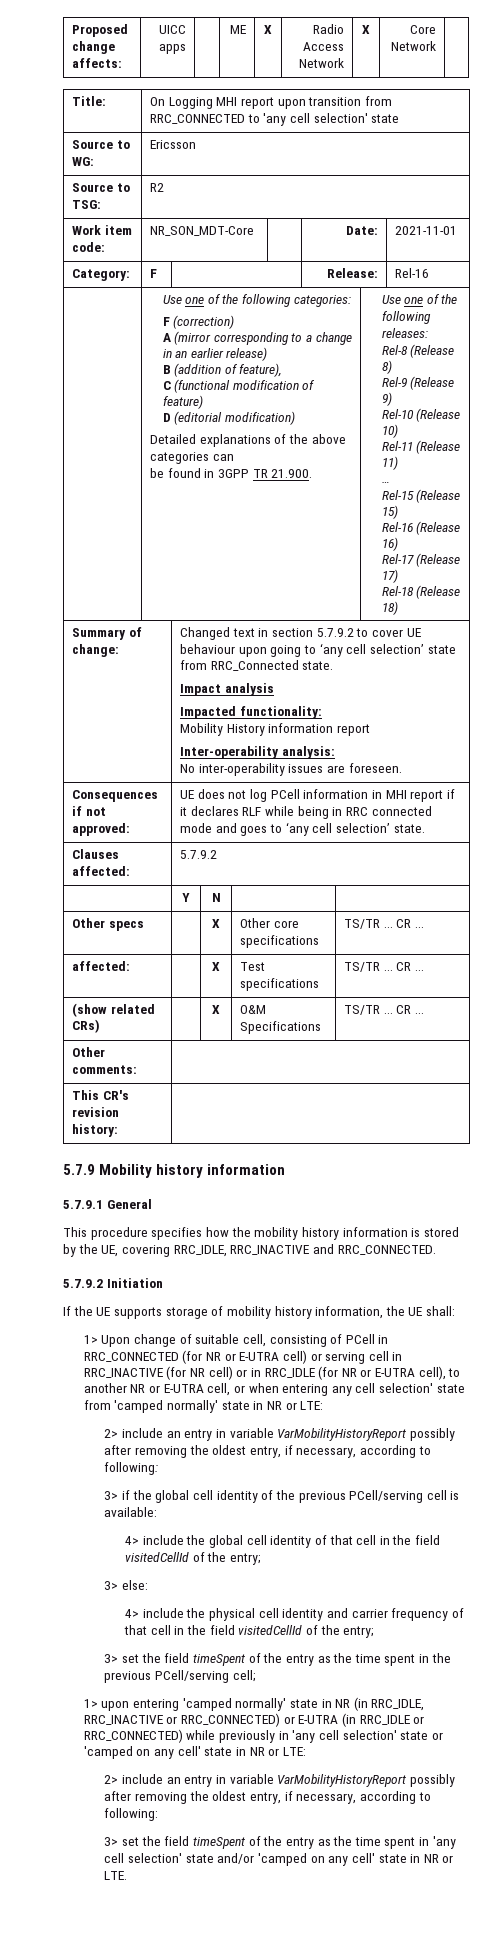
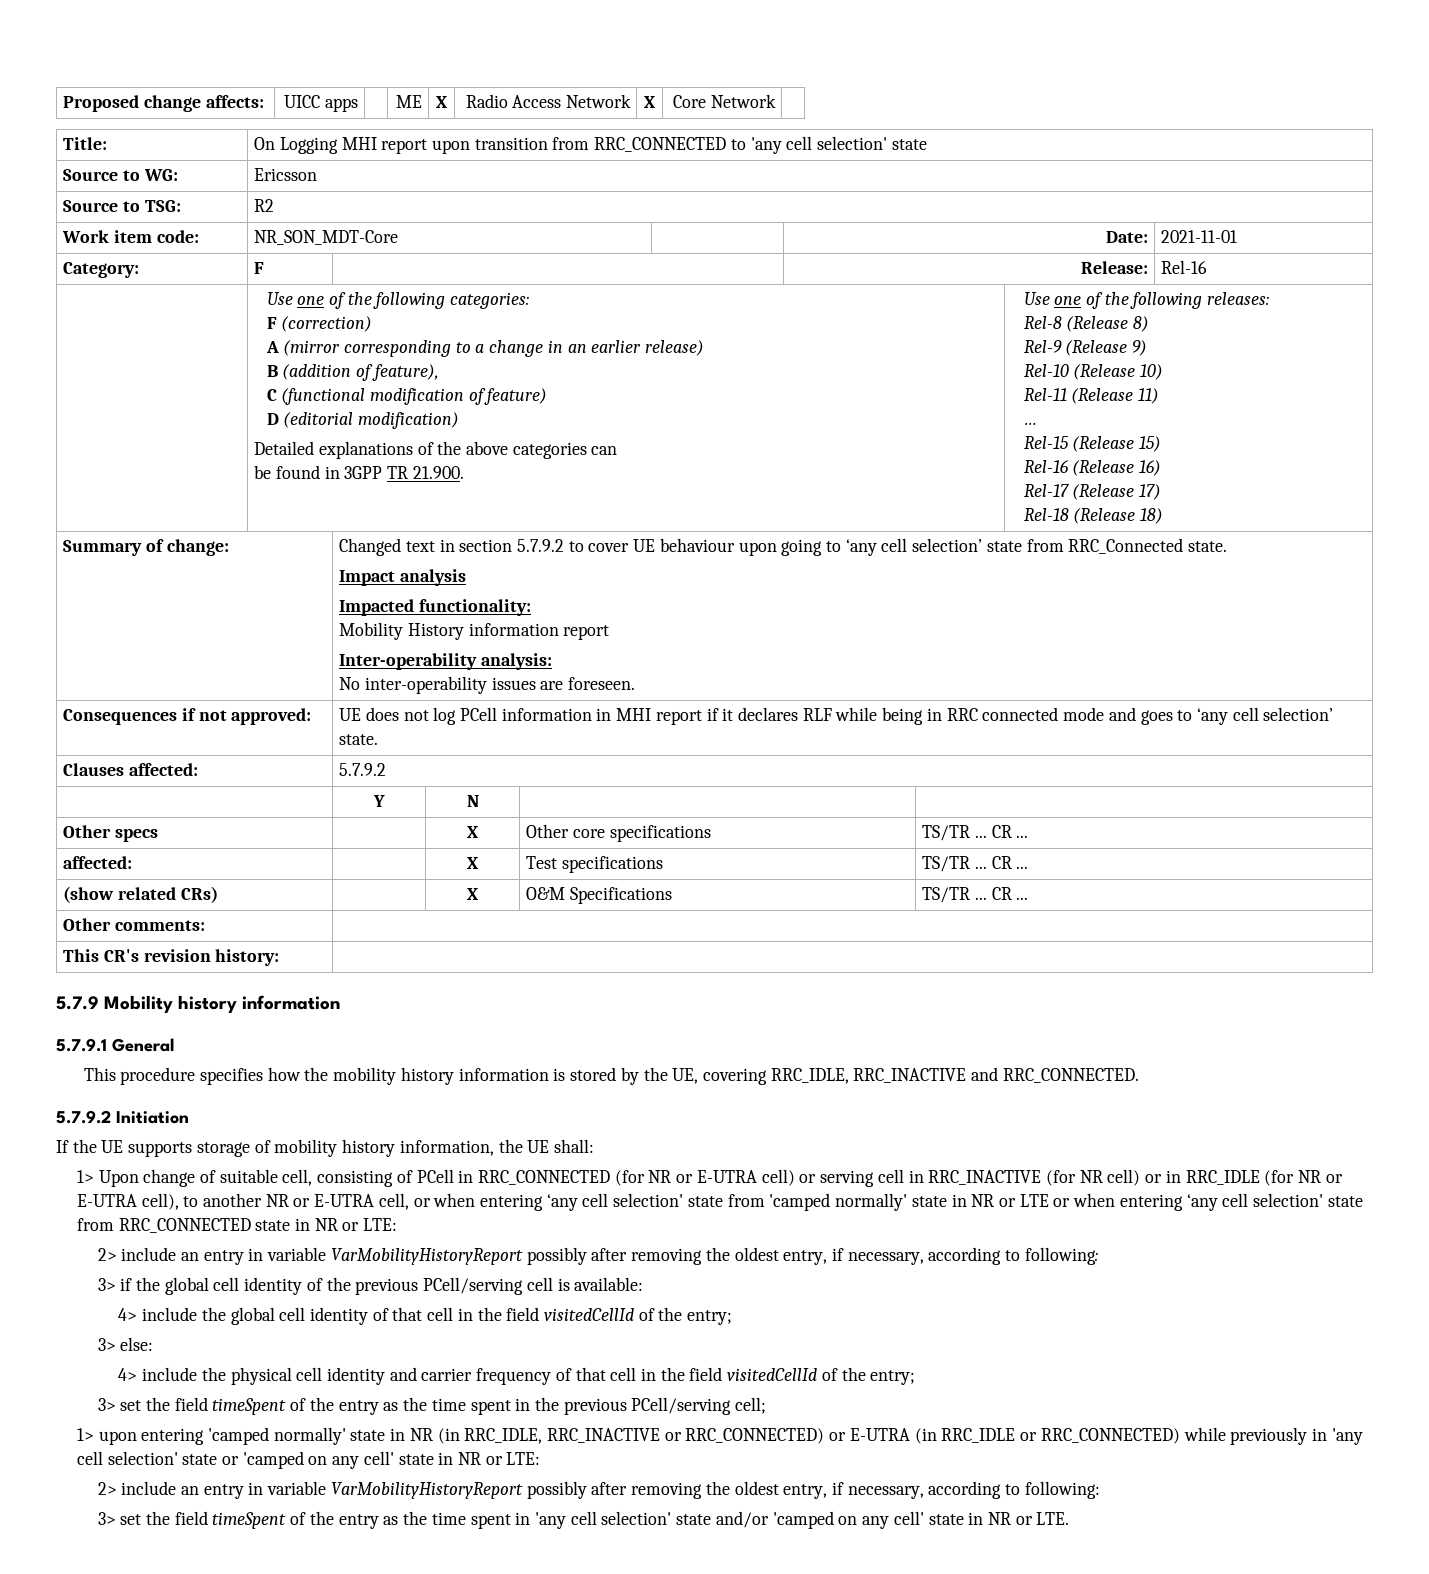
[331,1386,352,1396] any -> [546,1194,578,1211] ‘any
(297, 1406) none -> [1019,1193,1363,1211] [76,1218,360,1233] LTE or when entering ‘any cell selection' state from RRC_CONNECTED state in NR or

